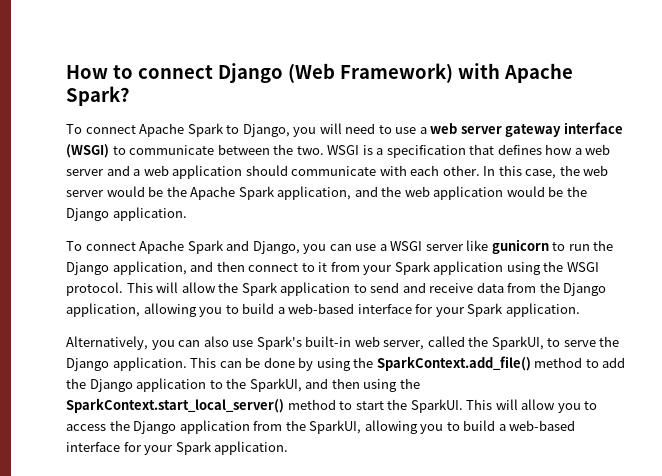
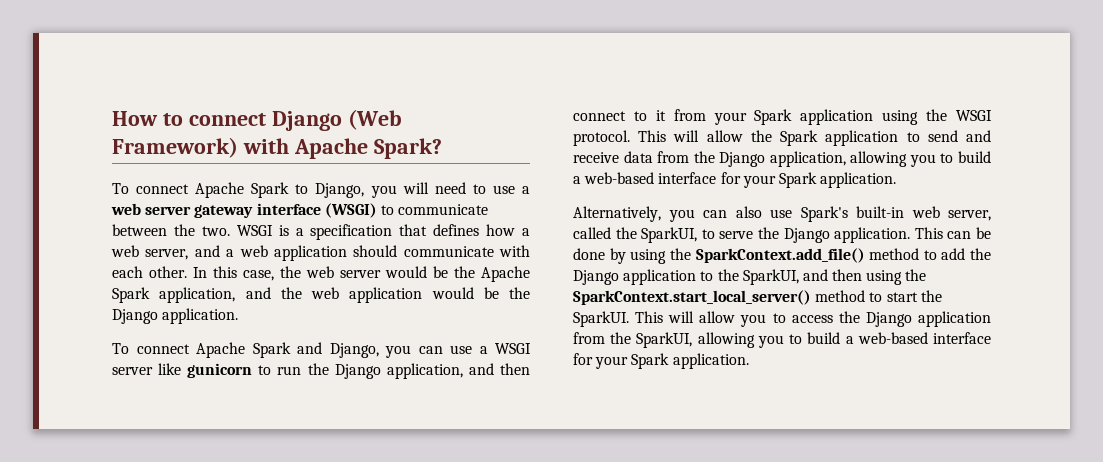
[66,169,104,176] server -> [145,249,189,260] server,

